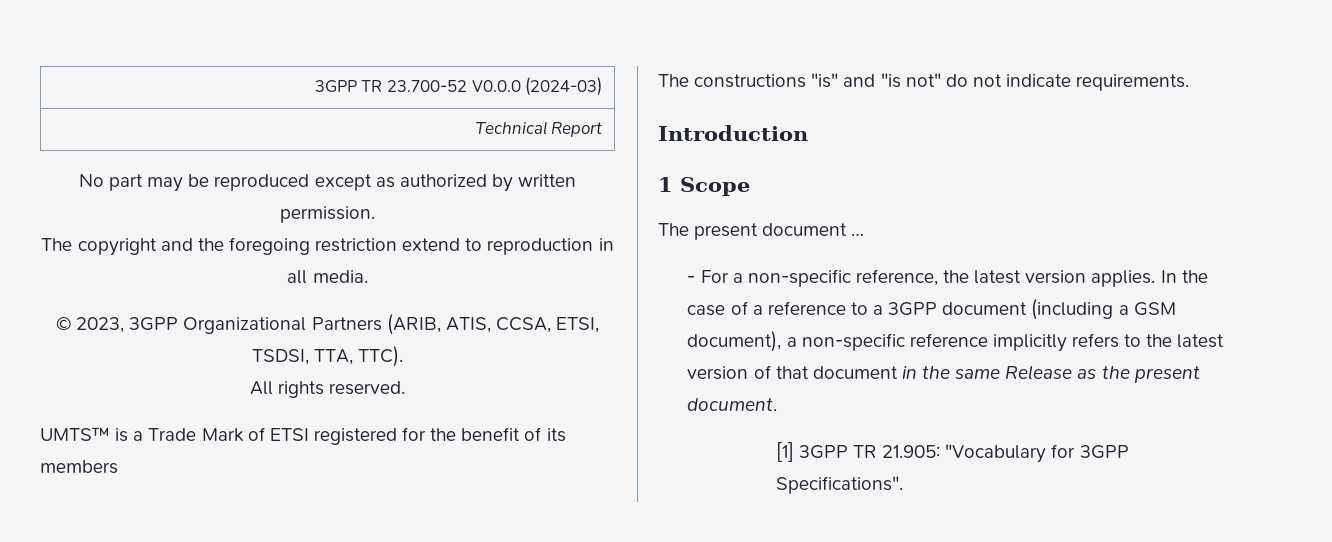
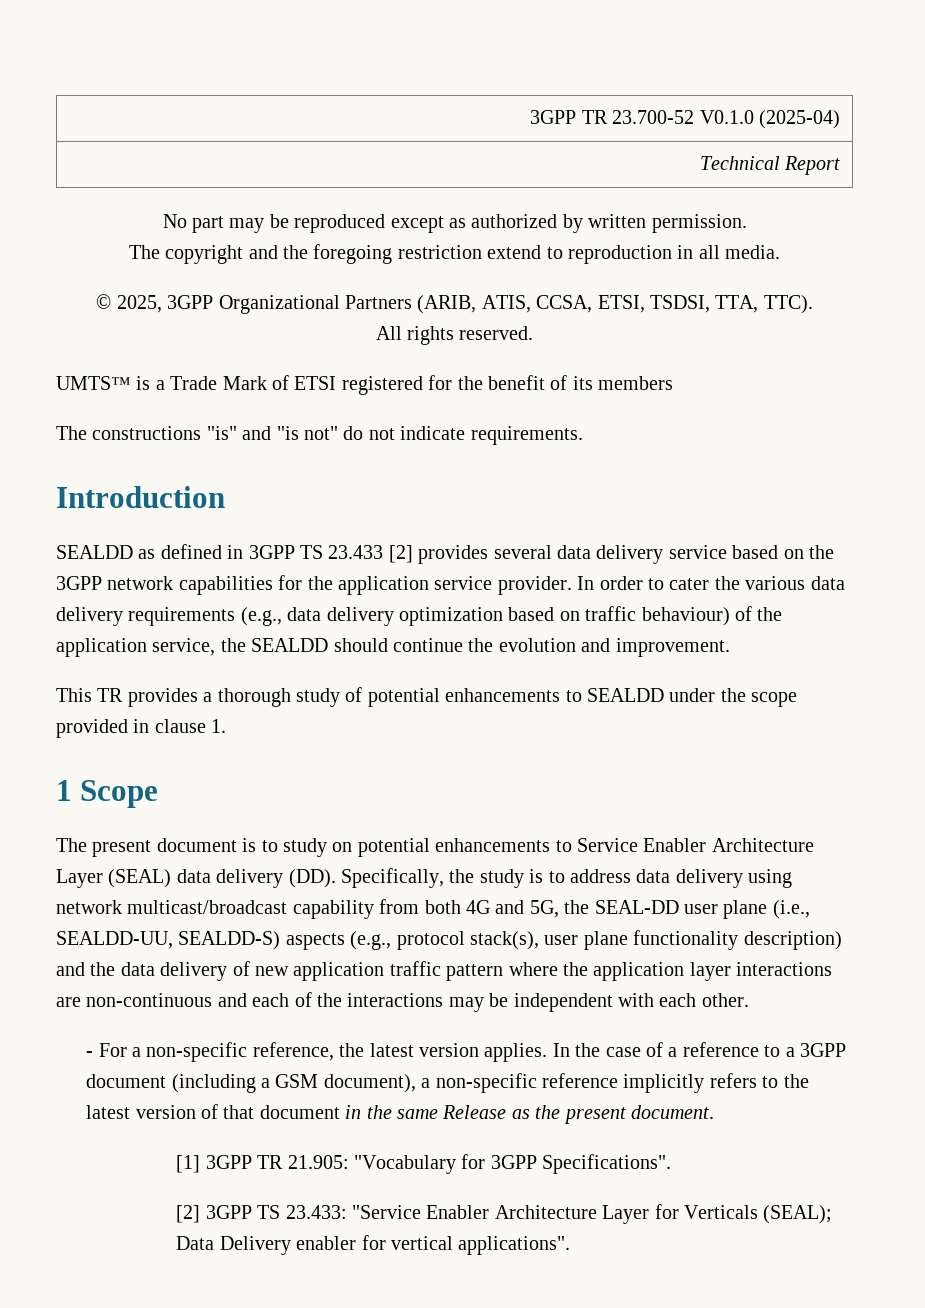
[471,77,603,96] V0.0.0 (2024-03) -> [699,110,841,129] V0.1.0 (2025-04)
[76,317,125,333] 2023, -> [116,295,162,313] 2025,
(808, 133) none -> [56,544,834,564] [56,575,845,595] [56,606,783,626] [56,638,730,657] [56,687,798,707] [56,719,227,738] // SEALDD as defined in 3GPP TS 23.433 [2] provides several data delivery service based on the 3GPP network capabilities for the application service provider. In order to cater the various data delivery requirements (e.g., data delivery optimization based on traffic behaviour) of the application service, the SEALDD should continue the evolution and improvement. // This TR provides a thorough study of potential enhancements to SEALDD under the scope provided in clause 1.
[851,233,865,236] … -> [242,838,814,857] [56,868,793,888] [56,899,810,919] [56,930,842,950] [56,961,833,981] [56,992,749,1012] is to study on potential enhancements to Service Enabler Architecture Layer (SEAL) data delivery (DD). Specifically, the study is to address data delivery using network multicast/broadcast capability from both 4G and 5G, the SEAL-DD user plane (i.e., SEALDD-UU, SEALDD-S) aspects (e.g., protocol stack(s), user plane functionality description) and the data delivery of new application traffic pattern where the application layer interactions are non-continuous and each of the interactions may be independent with each other.
(903, 485) none -> [176,1204,833,1224] [176,1235,571,1255] // [2] 3GPP TS 23.433: "Service Enabler Architecture Layer for Verticals (SEAL); Data Delivery enabler for vertical applications".

